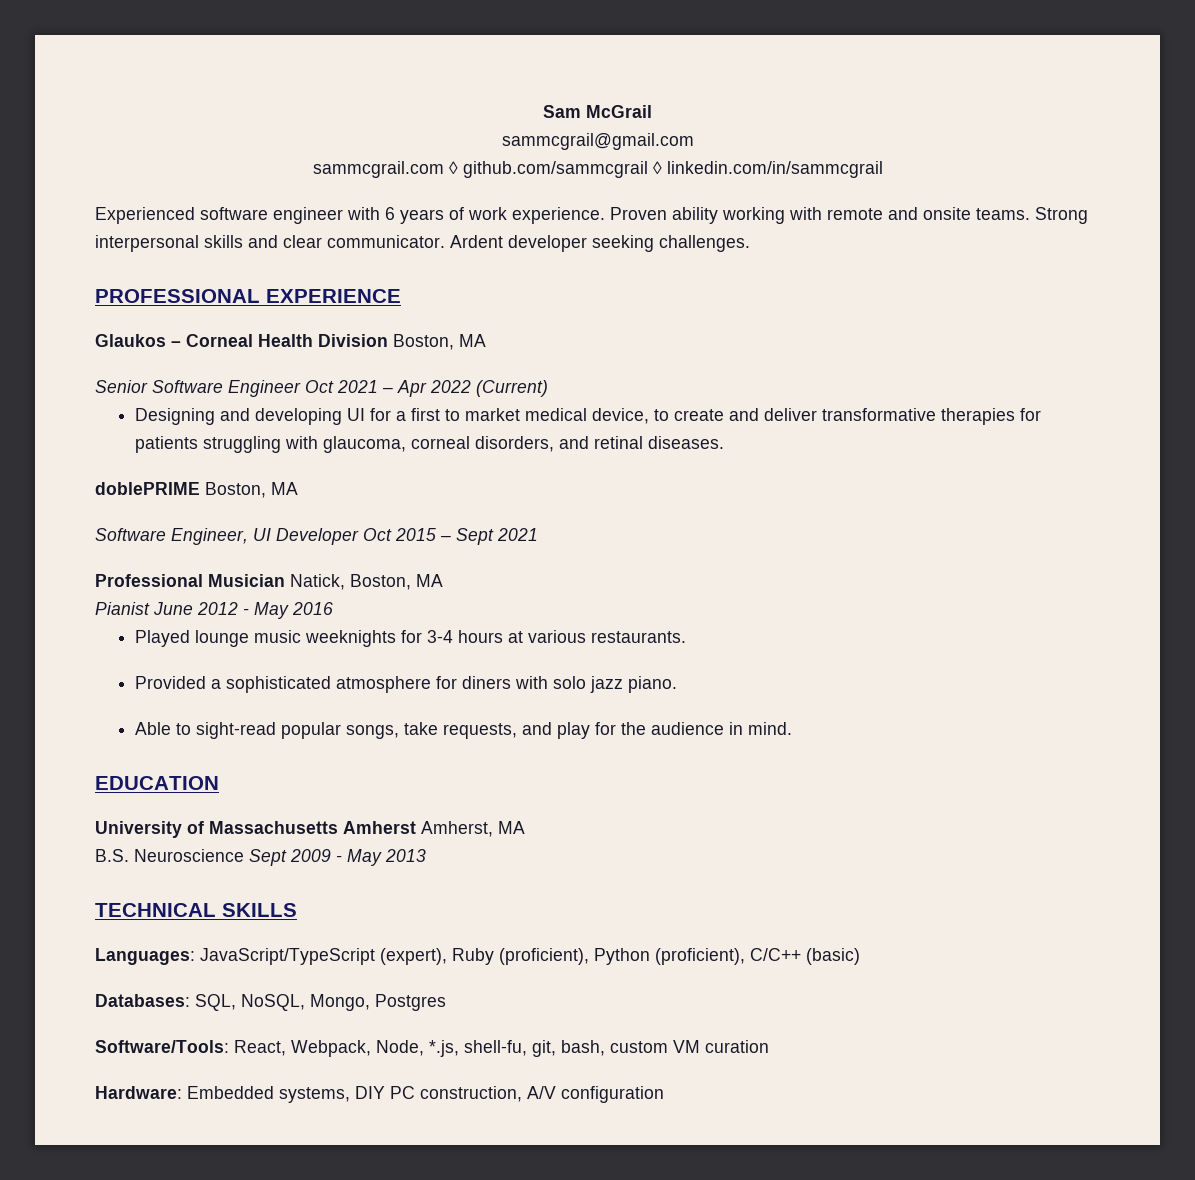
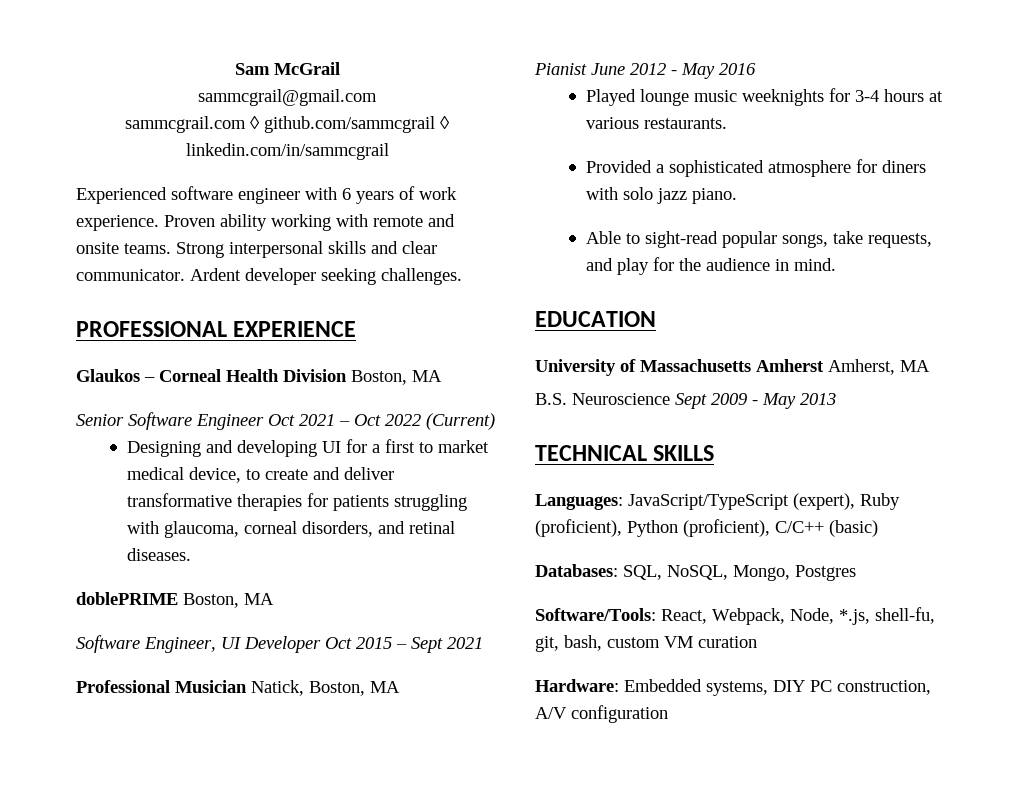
[397,380,427,397] Apr -> [354,414,381,426] Oct

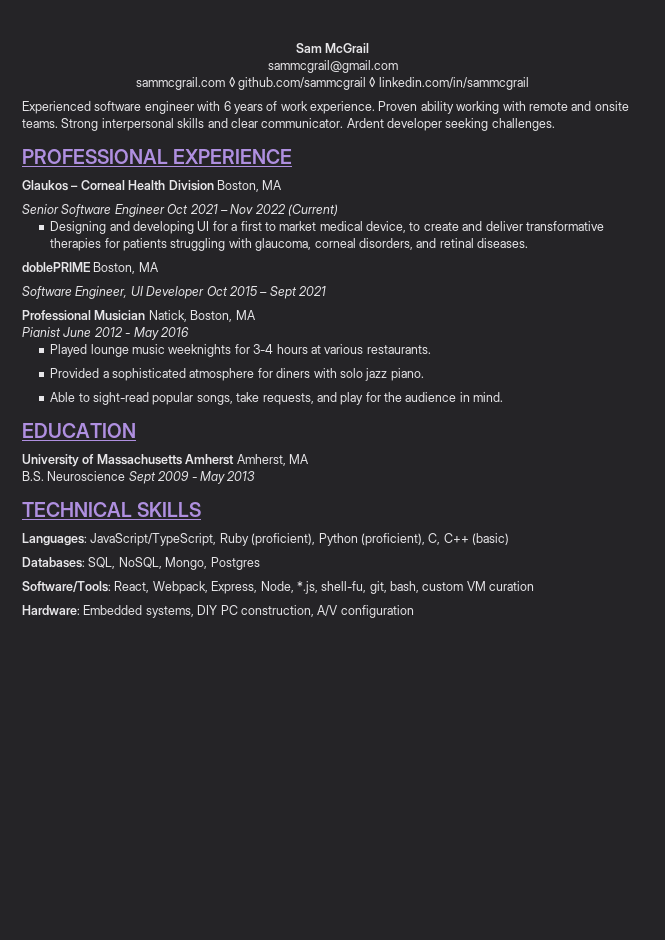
[354,414,381,426] Oct -> [230,204,254,214] Nov
[628,493,855,510] JavaScript/TypeScript (expert), -> [90,533,217,546] JavaScript/TypeScript,
[775,521,824,533] C/C++ -> [428,533,469,545] C, C++
(785, 616) none -> [211,581,258,594] Express,

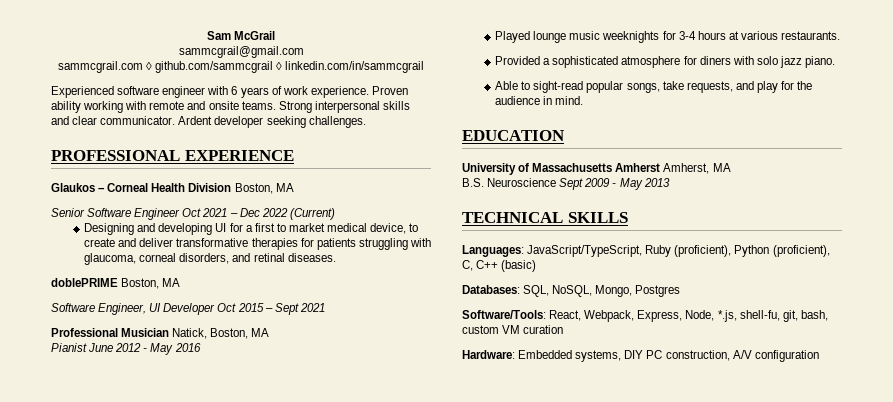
[230,204,254,214] Nov -> [239,208,260,217] Dec

